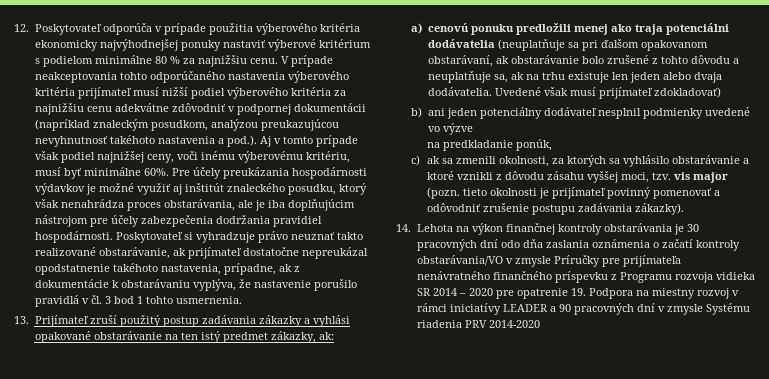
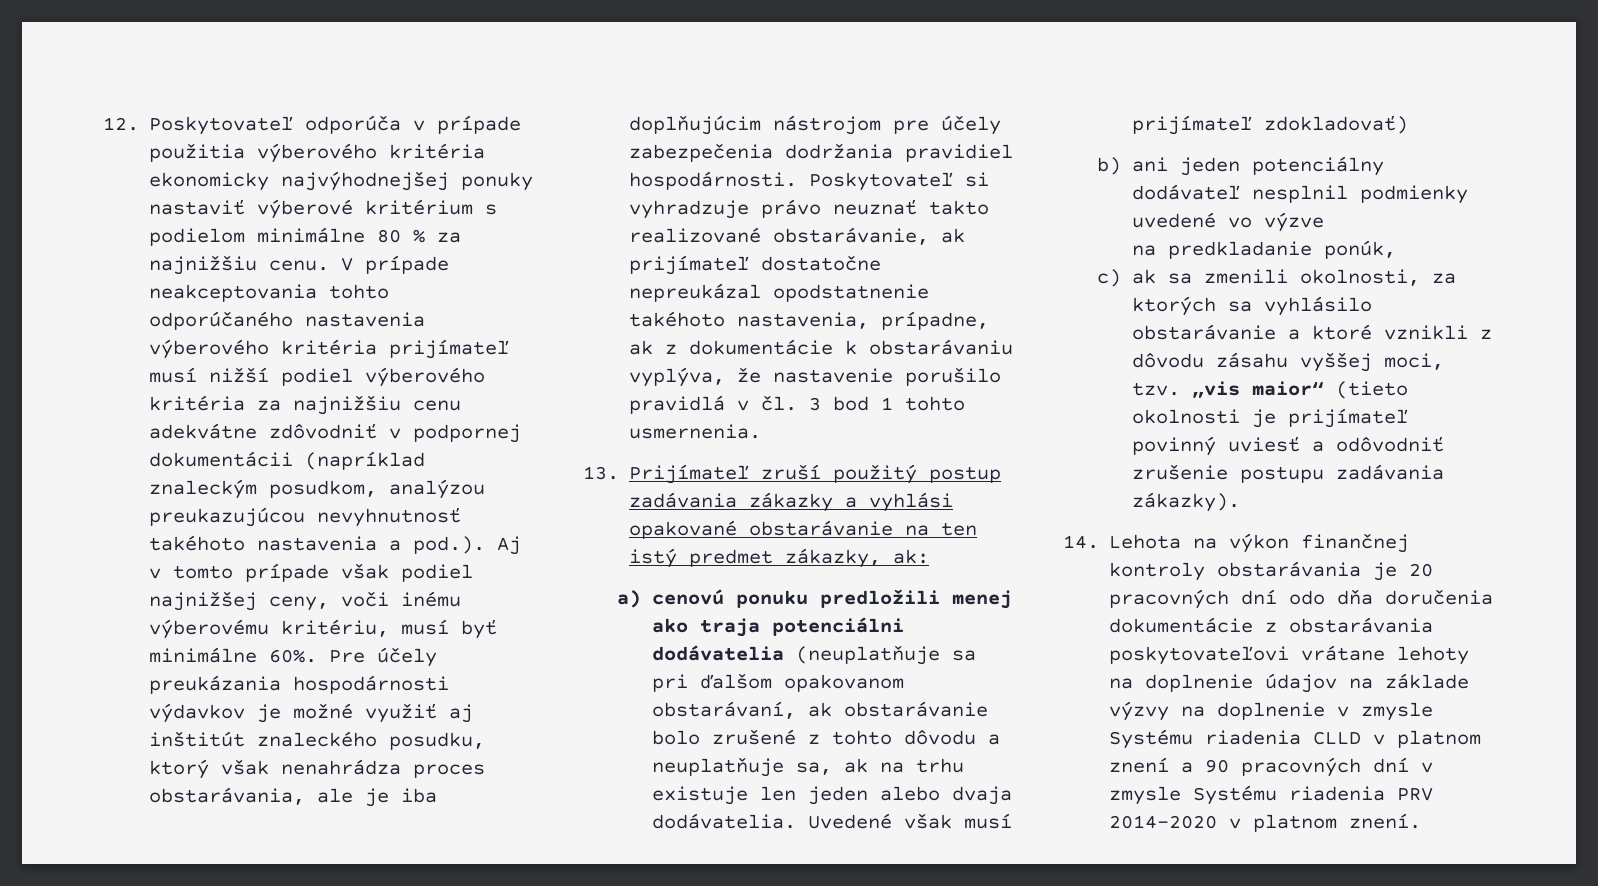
[673,172,728,183] [426,187,487,199] vis major (pozn. tieto -> [1191,381,1408,399] „vis maior“ (tieto
[652,188,712,199] pomenovať -> [1227,437,1300,452] uviesť
[686,224,699,232] 30 -> [1409,563,1434,577] 20
[545,239,740,251] [416,255,681,267] [416,271,755,283] [416,288,739,299] [416,303,548,315] zaslania oznámenia o začatí kontroly obstarávania/VO v zmysle Príručky pre prijímateľa nenávratného finančného príspevku z Programu rozvoja vidieka SR 2014 – 2020 pre opatrenie 19. Podpora na miestny rozvoj v rámci iniciatívy LEADER -> [1385,589,1494,605] [1109,617,1434,633] [1109,645,1470,665] [1109,673,1470,693] [1109,701,1434,721] [1109,729,1482,749] [1109,757,1170,773] doručenia dokumentácie z obstarávania poskytovateľovi vrátane lehoty na doplnenie údajov na základe výzvy na doplnenie v zmysle Systému riadenia CLLD v platnom znení
(540, 324) none -> [1229,813,1422,832] v platnom znení.

